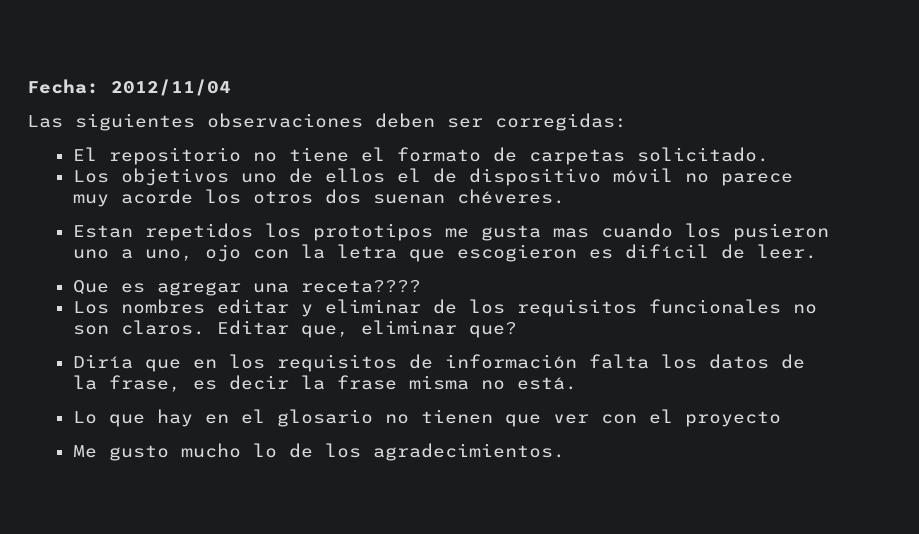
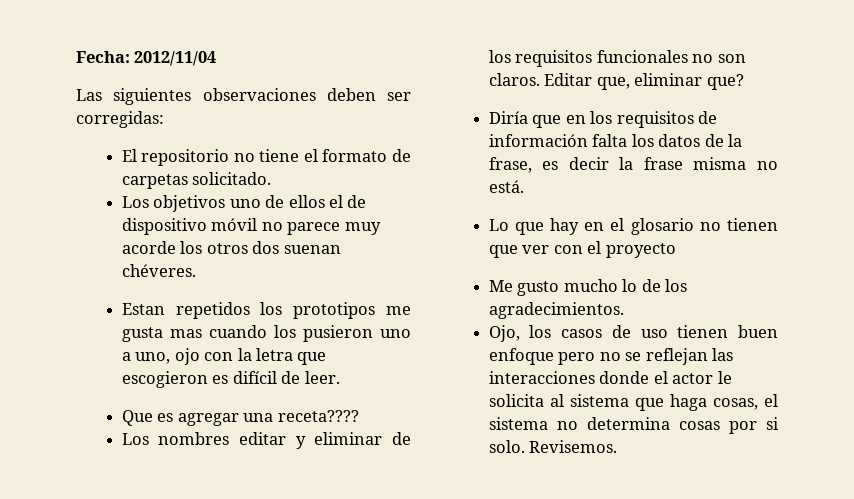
(565, 452) none -> [488,325,778,342] [488,348,733,365] [488,371,732,384] [488,394,778,411] [488,417,779,434] [488,440,618,453] // Ojo, los casos de uso tienen buen enfoque pero no se reflejan las interacciones donde el actor le solicita al sistema que haga cosas, el sistema no determina cosas por si solo. Revisemos.

